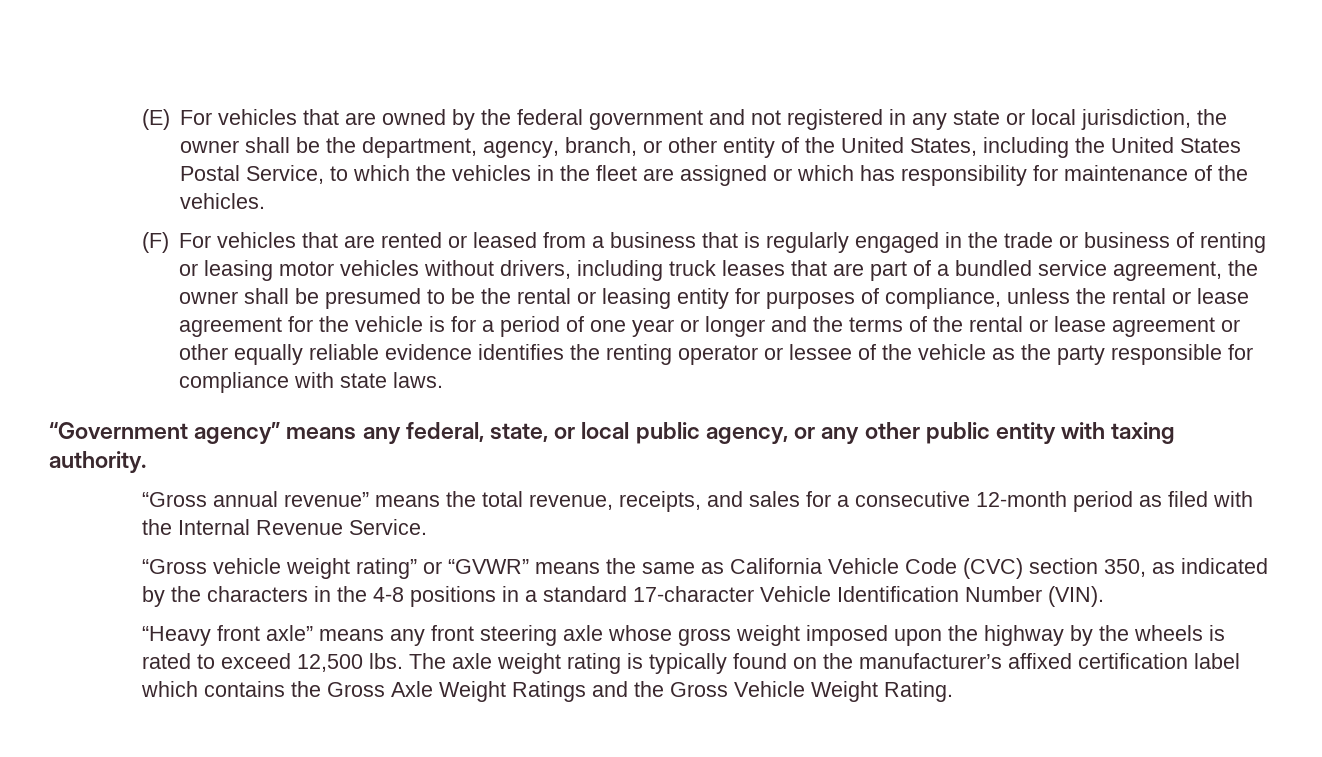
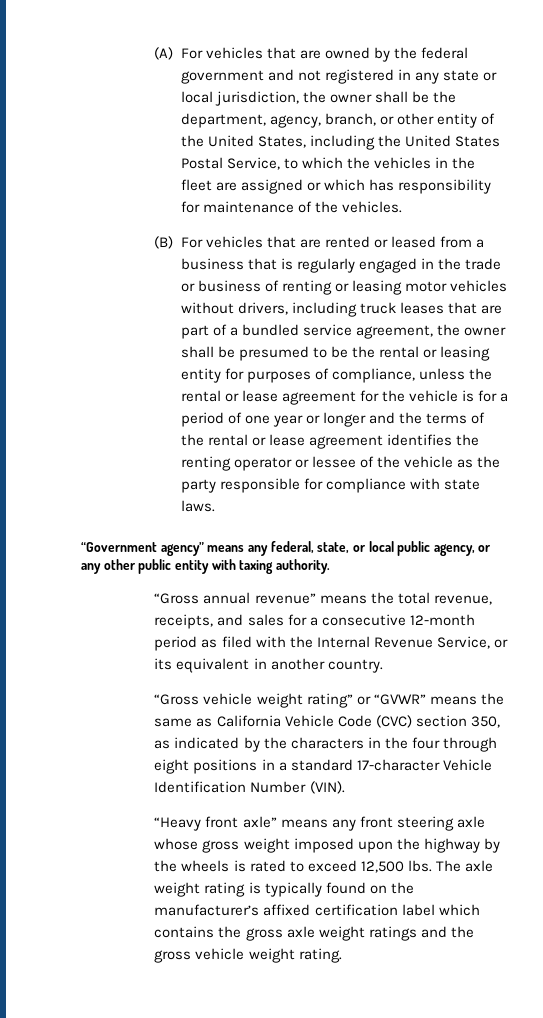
[141,109,170,130] (E) -> [154,47,174,60] (A)
[141,232,169,253] (F) -> [154,236,174,249] (B)
[1221,319,1241,332] [179,344,473,365] or other equally reliable evidence -> (384, 442) none
[348,519,427,535] Service. -> [436,636,508,649] [154,658,383,673] Service, or its equivalent in another country.
[372,587,404,602] 4-8 -> [411,737,497,752] [154,759,190,774] four through eight
[326,681,953,702] Gross Axle Weight Ratings and the Gross Vehicle Weight Rating. -> [245,926,474,941] [154,948,342,963] gross axle weight ratings and the gross vehicle weight rating.

